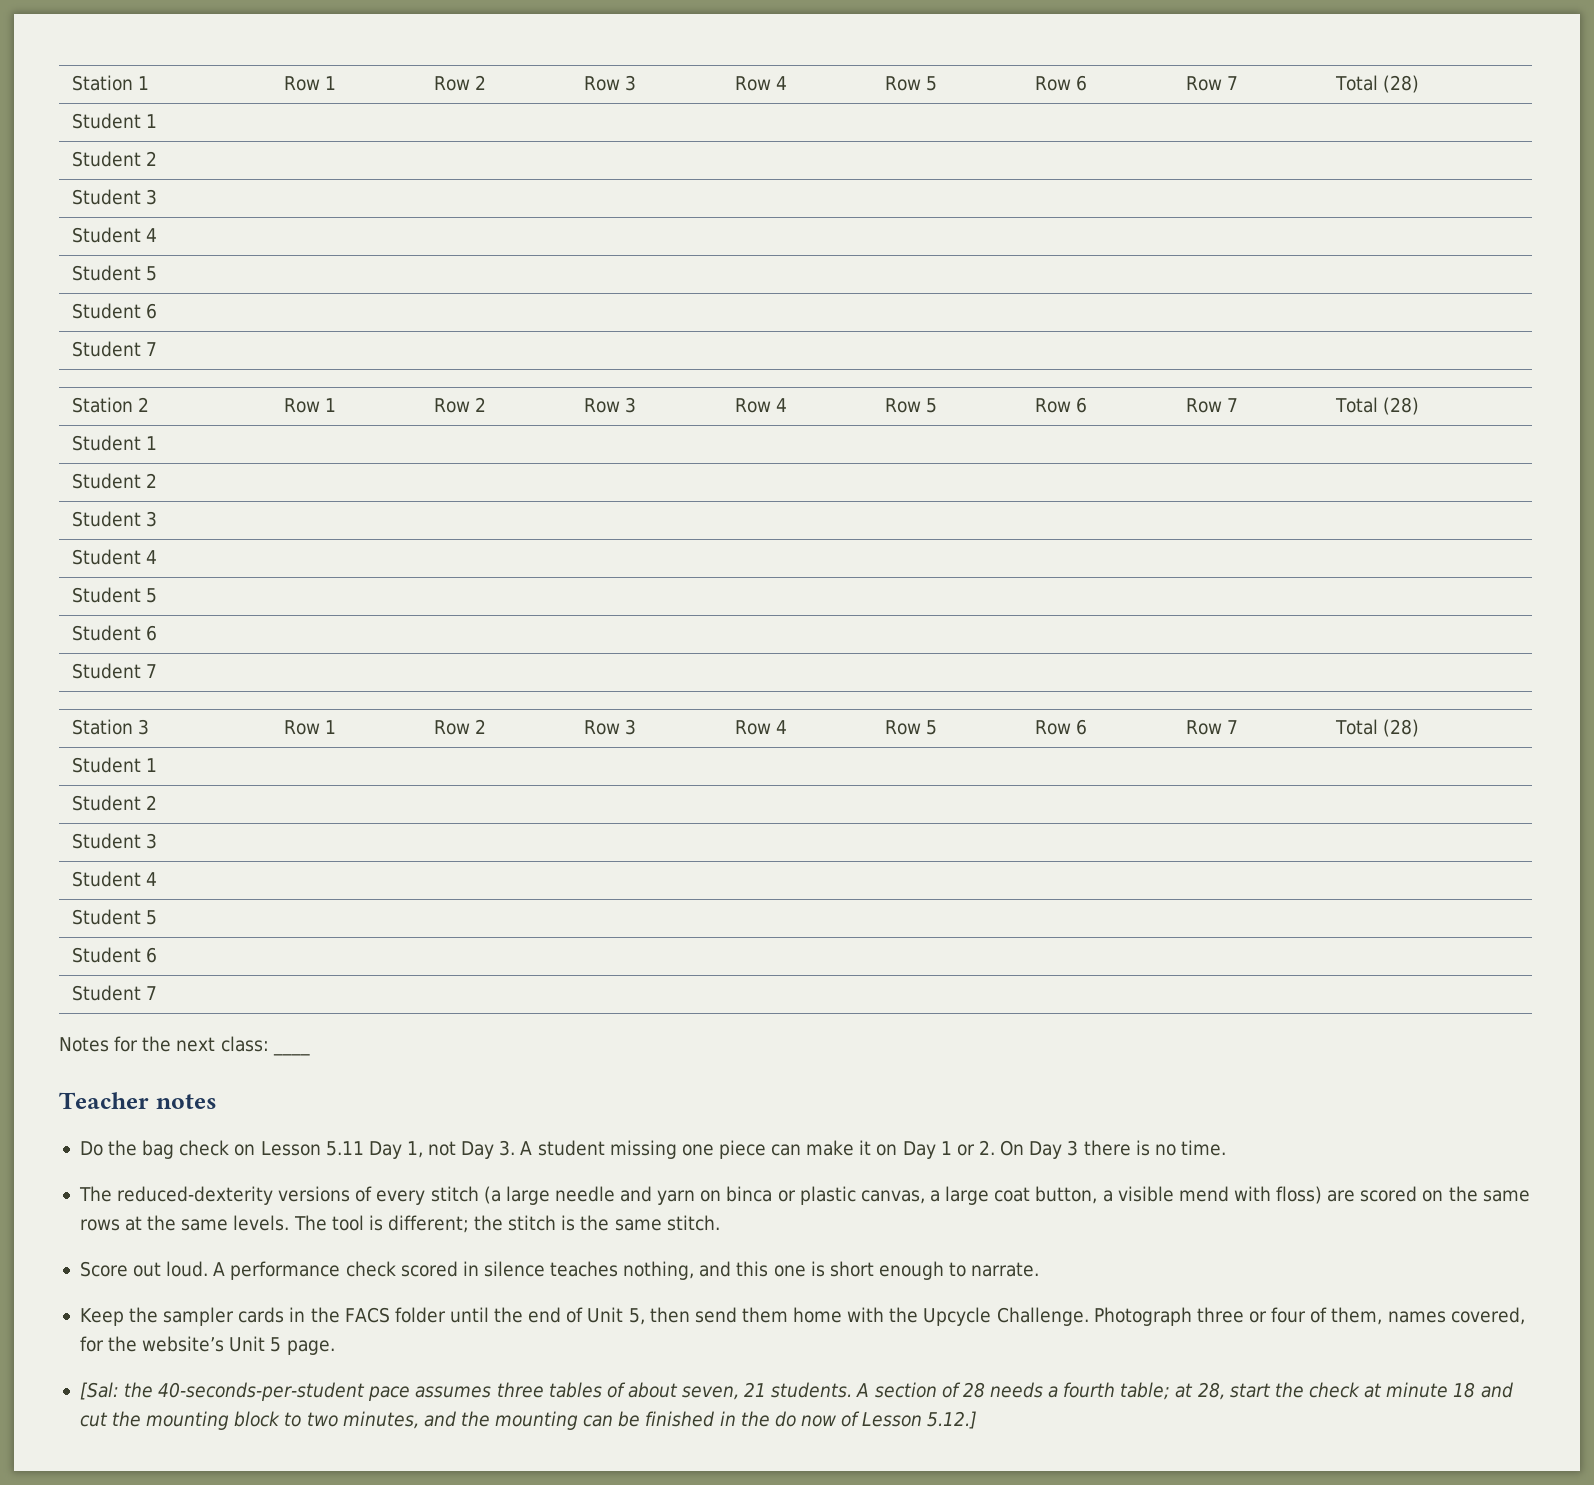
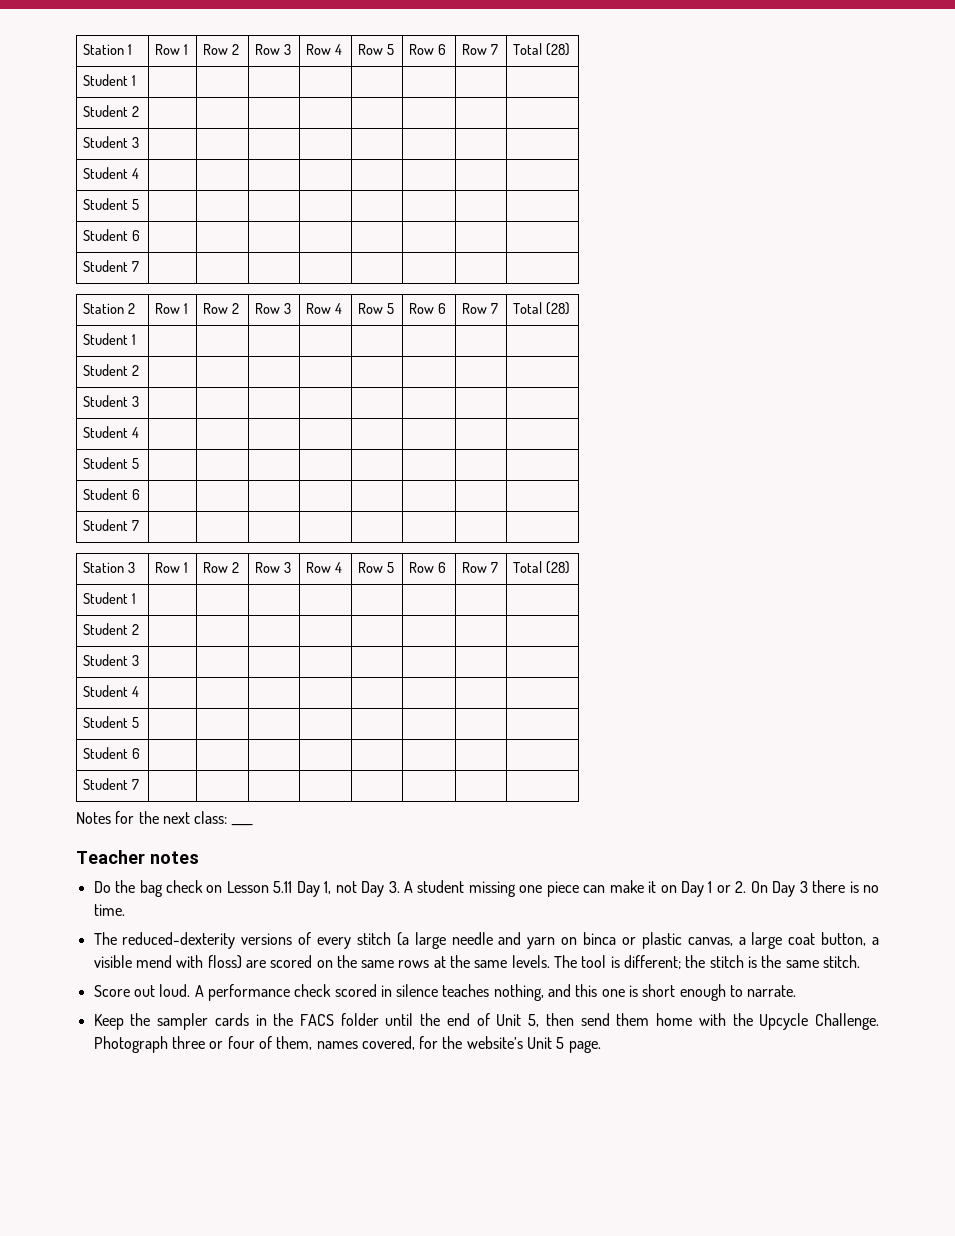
[79,1382,1513,1401] [79,1411,978,1430] // [Sal: the 40-seconds-per-student pace assumes three tables of about seven, 21 students. A section of 28 needs a fourth table; at 28, start the check at minute 18 and cut the mounting block to two minutes, and the mounting can be finished in the do now of Lesson 5.12.] -> (601, 1046) none

